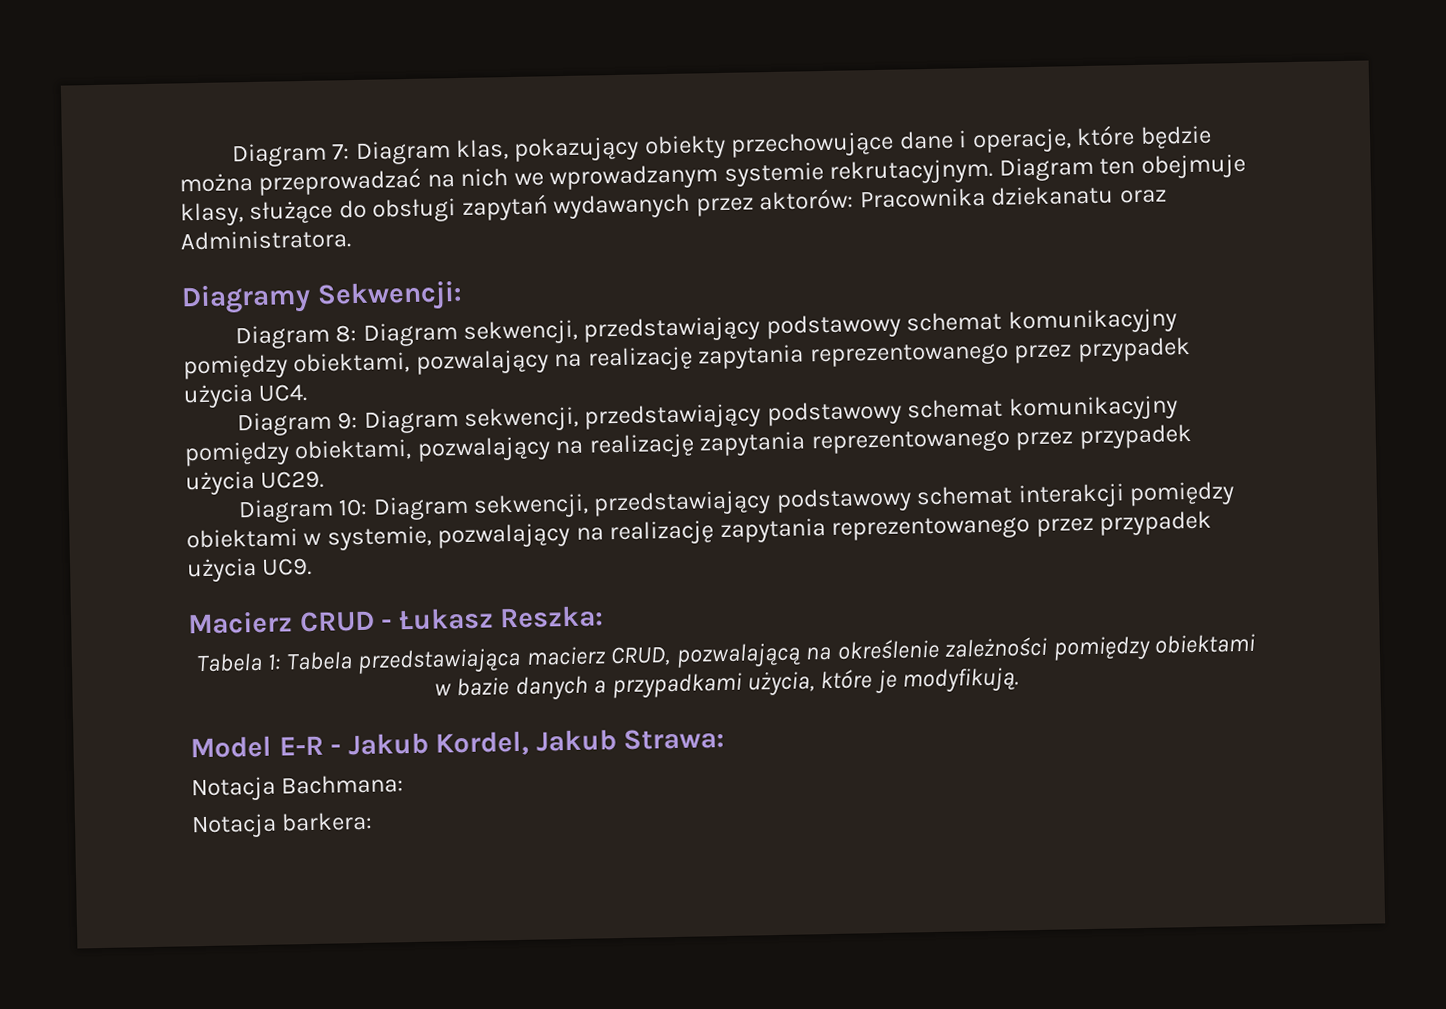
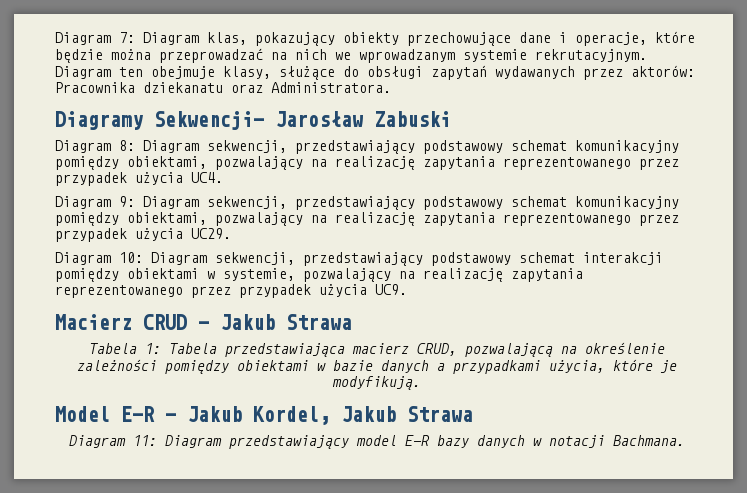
[316,280,463,312] Sekwencji: -> [154,111,451,130] Sekwencji- Jarosław Zabuski
[397,605,605,631] Łukasz Reszka: -> [220,314,352,330] Jakub Strawa
[623,727,726,750] [191,774,405,802] [191,811,374,839] Strawa: // Notacja Bachmana: // Notacja barkera: -> [407,406,473,422] [68,435,685,449] Strawa // Diagram 11: Diagram przedstawiający model E-R bazy danych w notacji Bachmana.

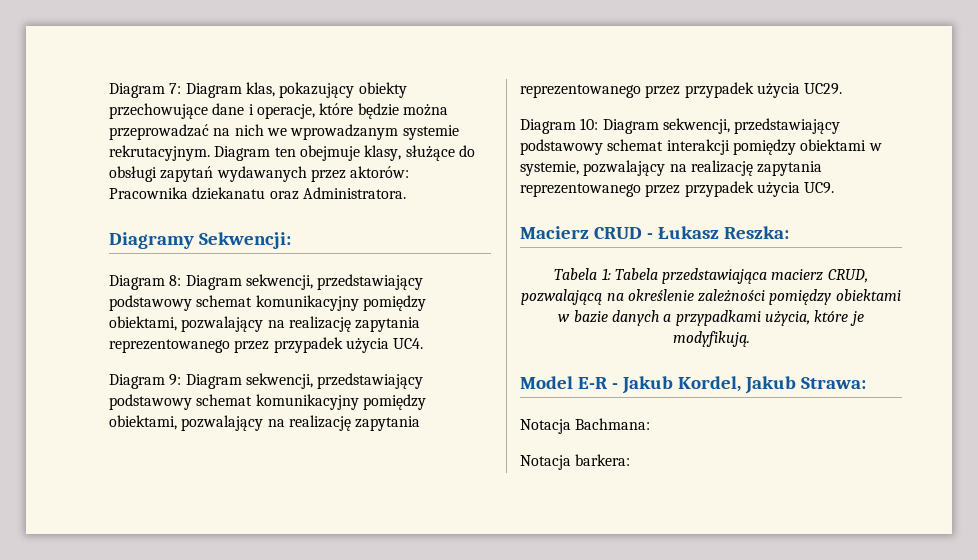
[154,111,451,130] Sekwencji- Jarosław Zabuski -> [198,232,291,249] Sekwencji:
[220,314,352,330] Jakub Strawa -> [657,226,789,239] Łukasz Reszka:
[407,406,473,422] [68,435,685,449] Strawa // Diagram 11: Diagram przedstawiający model E-R bazy danych w notacji Bachmana. -> [800,377,866,389] [520,418,651,434] [520,454,631,470] Strawa: // Notacja Bachmana: // Notacja barkera:

